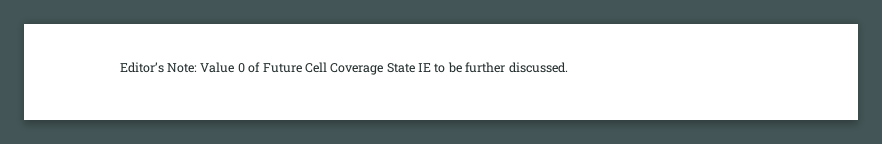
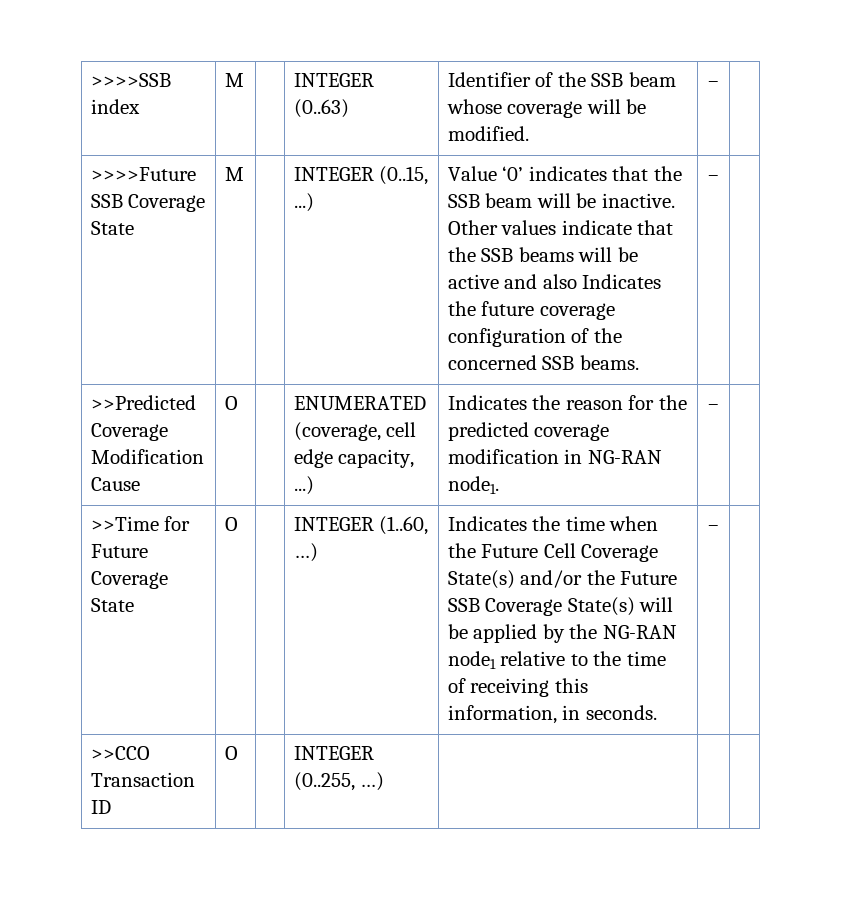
[119,62,568,75] Editor’s Note: Value 0 of Future Cell Coverage State IE to be further discussed. -> [90,73,171,87] [90,99,140,114] [224,73,244,87] [293,73,374,87] [293,99,349,118] [447,72,676,87] [446,99,647,118] [447,126,529,141] [708,81,719,87] [90,167,196,181] [90,194,206,212] [90,221,134,235] [224,167,244,181] [293,166,429,185] [293,193,314,212] [447,166,682,181] [447,193,675,208] [447,220,674,235] [447,247,638,262] [447,274,662,289] [447,301,615,320] [447,328,622,347] [447,355,639,370] [708,175,719,181] [90,395,196,410] [90,423,168,441] [90,449,204,464] [90,477,140,491] [224,396,238,410] [293,396,426,410] [293,422,417,441] [293,449,415,468] [293,476,314,495] [447,395,687,410] [447,422,610,441] [447,449,662,464] [447,476,499,494] [708,404,719,410] [90,516,191,531] [90,544,148,558] [90,571,168,589] [90,598,134,612] [224,517,238,531] [293,516,429,535] [293,543,318,562] [447,516,659,531] [447,543,659,562] [447,570,678,589] [447,597,674,616] [447,624,677,643] [447,651,666,669] [447,678,588,697] [447,705,657,724] [708,525,719,531] [90,746,150,760] [90,772,195,787] [90,800,111,814] [224,746,238,760] [293,746,374,760] [293,772,385,791] >>>>SSB index | M | | INTEGER (0..63) | Identifier of the SSB beam whose coverage will be modified. | – | // >>>>Future SSB Coverage State | M | | INTEGER (0..15, ...) | Value ‘0’ indicates that the SSB beam will be inactive. Other values indicate that the SSB beams will be active and also Indicates the future coverage configuration of the concerned SSB beams. | – | // >>Predicted Coverage Modification Cause | O | | ENUMERATED (coverage, cell edge capacity, ...) | Indicates the reason for the predicted coverage modification in NG-RAN node1. | – | // >>Time for Future Coverage State | O | | INTEGER (1..60, …) | Indicates the time when the Future Cell Coverage State(s) and/or the Future SSB Coverage State(s) will be applied by the NG-RAN node1 relative to the time of receiving this information, in seconds. | – | // >>CCO Transaction ID | O | | INTEGER (0..255, …) | | |

